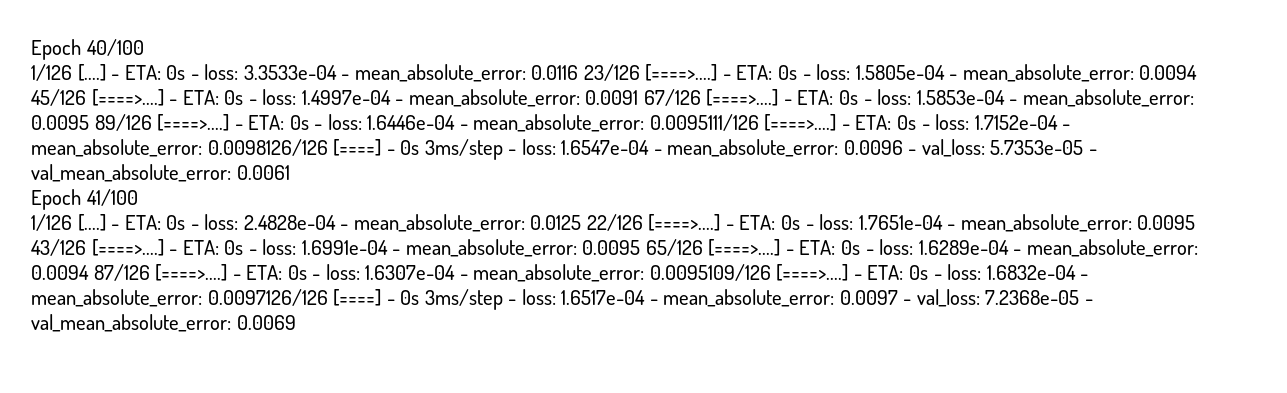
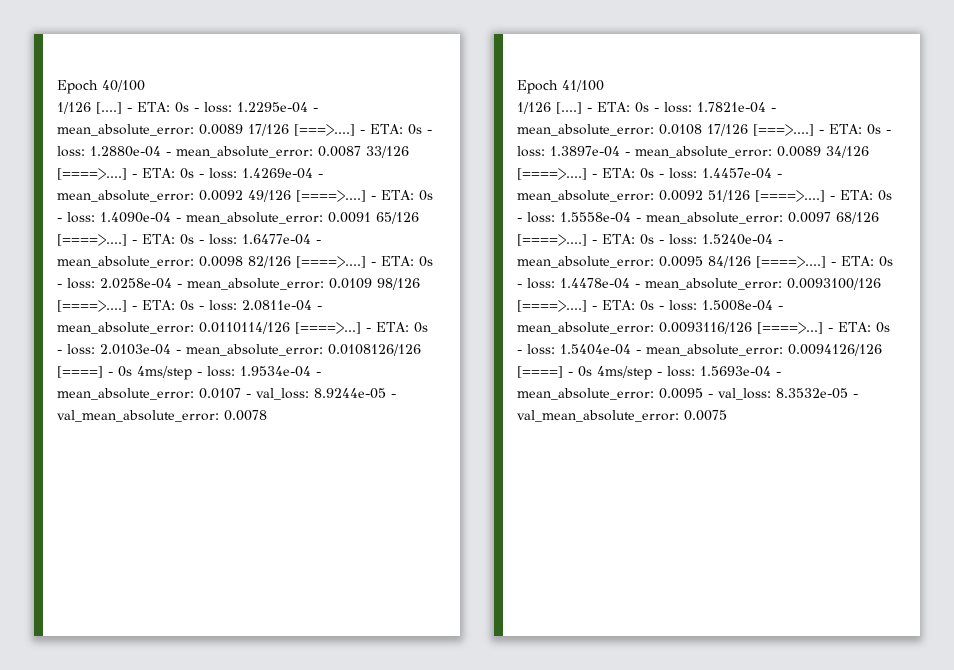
[243,64,1198,82] [31,89,391,106] 3.3533e-04 - mean_absolute_error: 0.0116 23/126 [====>....] - ETA: 0s - loss: 1.5805e-04 - mean_absolute_error: 0.0094 45/126 [====>....] - ETA: 0s - loss: 1.4997e-04 -> [237,102,318,113] [57,124,432,136] [57,146,409,158] [57,168,323,180] [57,190,433,202] [57,212,171,223] 1.2295e-04 - mean_absolute_error: 0.0089 17/126 [===>....] - ETA: 0s - loss: 1.2880e-04 - mean_absolute_error: 0.0087 33/126 [====>....] - ETA: 0s - loss: 1.4269e-04 - mean_absolute_error: 0.0092 49/126 [====>....] - ETA: 0s - loss: 1.4090e-04
[643,89,1194,107] [31,114,1071,132] [31,139,1098,160] [31,164,290,182] 67/126 [====>....] - ETA: 0s - loss: 1.5853e-04 - mean_absolute_error: 0.0095 89/126 [====>....] - ETA: 0s - loss: 1.6446e-04 - mean_absolute_error: 0.0095111/126 [====>....] - ETA: 0s - loss: 1.7152e-04 - mean_absolute_error: 0.0098126/126 [====] - 0s 3ms/step - loss: 1.6547e-04 - mean_absolute_error: 0.0096 - val_loss: 5.7353e-05 - val_mean_absolute_error: 0.0061 -> [376,212,419,224] [57,234,321,246] [57,256,433,268] [57,278,420,290] [57,300,322,312] [57,322,428,334] [57,344,421,356] [57,366,321,380] [57,388,396,400] [57,410,267,422] 65/126 [====>....] - ETA: 0s - loss: 1.6477e-04 - mean_absolute_error: 0.0098 82/126 [====>....] - ETA: 0s - loss: 2.0258e-04 - mean_absolute_error: 0.0109 98/126 [====>....] - ETA: 0s - loss: 2.0811e-04 - mean_absolute_error: 0.0110114/126 [====>...] - ETA: 0s - loss: 2.0103e-04 - mean_absolute_error: 0.0108126/126 [====] - 0s 4ms/step - loss: 1.9534e-04 - mean_absolute_error: 0.0107 - val_loss: 8.9244e-05 - val_mean_absolute_error: 0.0078
[243,214,1196,232] [31,239,1198,257] [31,264,1089,282] [31,289,1093,310] [31,314,296,332] 2.4828e-04 - mean_absolute_error: 0.0125 22/126 [====>....] - ETA: 0s - loss: 1.7651e-04 - mean_absolute_error: 0.0095 43/126 [====>....] - ETA: 0s - loss: 1.6991e-04 - mean_absolute_error: 0.0095 65/126 [====>....] - ETA: 0s - loss: 1.6289e-04 - mean_absolute_error: 0.0094 87/126 [====>....] - ETA: 0s - loss: 1.6307e-04 - mean_absolute_error: 0.0095109/126 [====>....] - ETA: 0s - loss: 1.6832e-04 - mean_absolute_error: 0.0097126/126 [====] - 0s 3ms/step - loss: 1.6517e-04 - mean_absolute_error: 0.0097 - val_loss: 7.2368e-05 - val_mean_absolute_error: 0.0069 -> [697,102,776,113] [517,124,891,136] [517,146,869,158] [517,168,782,180] [517,190,892,202] [517,212,879,224] [517,234,783,246] [517,256,893,268] [517,278,881,290] [517,300,783,312] [517,322,890,334] [517,344,882,356] [517,366,781,380] [517,388,858,400] [517,410,727,422] 1.7821e-04 - mean_absolute_error: 0.0108 17/126 [===>....] - ETA: 0s - loss: 1.3897e-04 - mean_absolute_error: 0.0089 34/126 [====>....] - ETA: 0s - loss: 1.4457e-04 - mean_absolute_error: 0.0092 51/126 [====>....] - ETA: 0s - loss: 1.5558e-04 - mean_absolute_error: 0.0097 68/126 [====>....] - ETA: 0s - loss: 1.5240e-04 - mean_absolute_error: 0.0095 84/126 [====>....] - ETA: 0s - loss: 1.4478e-04 - mean_absolute_error: 0.0093100/126 [====>....] - ETA: 0s - loss: 1.5008e-04 - mean_absolute_error: 0.0093116/126 [====>...] - ETA: 0s - loss: 1.5404e-04 - mean_absolute_error: 0.0094126/126 [====] - 0s 4ms/step - loss: 1.5693e-04 - mean_absolute_error: 0.0095 - val_loss: 8.3532e-05 - val_mean_absolute_error: 0.0075

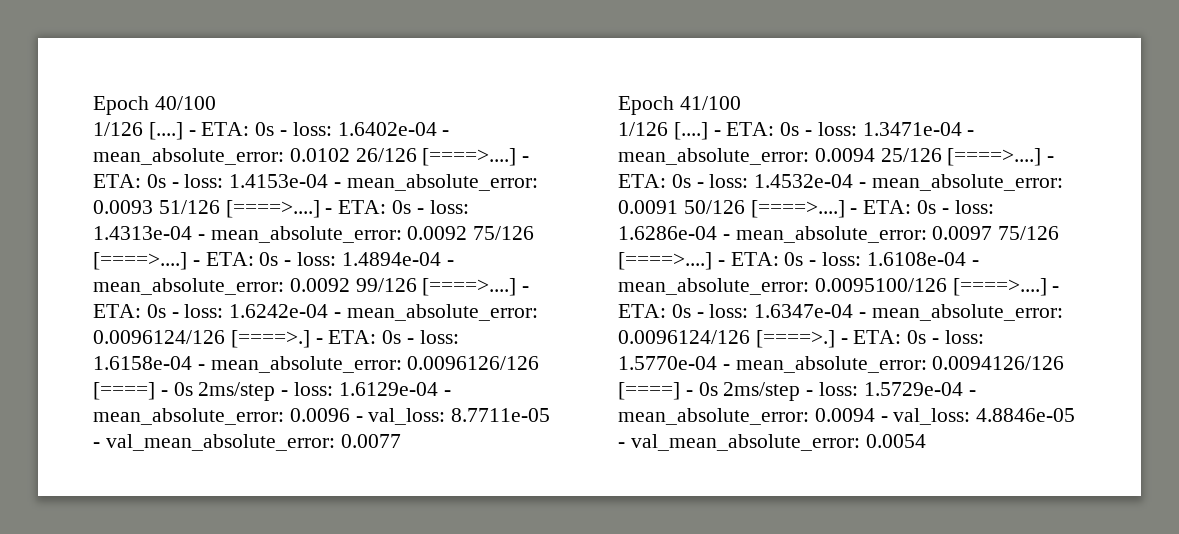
[237,102,318,113] [57,124,432,136] [57,146,409,158] [57,168,323,180] [57,190,433,202] [57,212,419,224] [57,234,321,246] [57,256,433,268] [57,278,420,290] [57,300,322,312] [57,322,428,334] [57,344,421,356] [57,366,321,380] [57,388,396,400] [57,410,267,422] 1.2295e-04 - mean_absolute_error: 0.0089 17/126 [===>....] - ETA: 0s - loss: 1.2880e-04 - mean_absolute_error: 0.0087 33/126 [====>....] - ETA: 0s - loss: 1.4269e-04 - mean_absolute_error: 0.0092 49/126 [====>....] - ETA: 0s - loss: 1.4090e-04 - mean_absolute_error: 0.0091 65/126 [====>....] - ETA: 0s - loss: 1.6477e-04 - mean_absolute_error: 0.0098 82/126 [====>....] - ETA: 0s - loss: 2.0258e-04 - mean_absolute_error: 0.0109 98/126 [====>....] - ETA: 0s - loss: 2.0811e-04 - mean_absolute_error: 0.0110114/126 [====>...] - ETA: 0s - loss: 2.0103e-04 - mean_absolute_error: 0.0108126/126 [====] - 0s 4ms/step - loss: 1.9534e-04 - mean_absolute_error: 0.0107 - val_loss: 8.9244e-05 - val_mean_absolute_error: 0.0078 -> [337,122,450,136] [93,148,530,166] [93,174,538,191] [93,200,469,218] [93,226,535,243] [93,252,454,270] [93,278,530,296] [93,304,538,321] [93,330,459,348] [93,356,540,373] [93,382,451,401] [93,408,551,425] [93,434,401,451] 1.6402e-04 - mean_absolute_error: 0.0102 26/126 [====>....] - ETA: 0s - loss: 1.4153e-04 - mean_absolute_error: 0.0093 51/126 [====>....] - ETA: 0s - loss: 1.4313e-04 - mean_absolute_error: 0.0092 75/126 [====>....] - ETA: 0s - loss: 1.4894e-04 - mean_absolute_error: 0.0092 99/126 [====>....] - ETA: 0s - loss: 1.6242e-04 - mean_absolute_error: 0.0096124/126 [====>.] - ETA: 0s - loss: 1.6158e-04 - mean_absolute_error: 0.0096126/126 [====] - 0s 2ms/step - loss: 1.6129e-04 - mean_absolute_error: 0.0096 - val_loss: 8.7711e-05 - val_mean_absolute_error: 0.0077
[697,102,776,113] [517,124,891,136] [517,146,869,158] [517,168,782,180] [517,190,892,202] [517,212,631,223] 1.7821e-04 - mean_absolute_error: 0.0108 17/126 [===>....] - ETA: 0s - loss: 1.3897e-04 - mean_absolute_error: 0.0089 34/126 [====>....] - ETA: 0s - loss: 1.4457e-04 - mean_absolute_error: 0.0092 51/126 [====>....] - ETA: 0s - loss: 1.5558e-04 -> [862,122,975,136] [618,148,1055,166] [618,174,1063,191] [618,200,994,218] [618,226,717,240] 1.3471e-04 - mean_absolute_error: 0.0094 25/126 [====>....] - ETA: 0s - loss: 1.4532e-04 - mean_absolute_error: 0.0091 50/126 [====>....] - ETA: 0s - loss: 1.6286e-04
[836,212,879,224] [517,234,783,246] [517,256,893,268] [517,278,881,290] [517,300,783,312] [517,322,890,334] [517,344,631,355] 68/126 [====>....] - ETA: 0s - loss: 1.5240e-04 - mean_absolute_error: 0.0095 84/126 [====>....] - ETA: 0s - loss: 1.4478e-04 - mean_absolute_error: 0.0093100/126 [====>....] - ETA: 0s - loss: 1.5008e-04 - mean_absolute_error: 0.0093116/126 [====>...] - ETA: 0s - loss: 1.5404e-04 -> [998,226,1060,240] [618,252,979,270] [618,278,1060,296] [618,304,1063,321] [618,330,984,348] [618,356,717,370] 75/126 [====>....] - ETA: 0s - loss: 1.6108e-04 - mean_absolute_error: 0.0095100/126 [====>....] - ETA: 0s - loss: 1.6347e-04 - mean_absolute_error: 0.0096124/126 [====>.] - ETA: 0s - loss: 1.5770e-04
[597,366,781,380] [517,388,858,400] [517,410,727,422] 4ms/step - loss: 1.5693e-04 - mean_absolute_error: 0.0095 - val_loss: 8.3532e-05 - val_mean_absolute_error: 0.0075 -> [723,382,976,401] [618,408,1076,425] [618,434,926,451] 2ms/step - loss: 1.5729e-04 - mean_absolute_error: 0.0094 - val_loss: 4.8846e-05 - val_mean_absolute_error: 0.0054

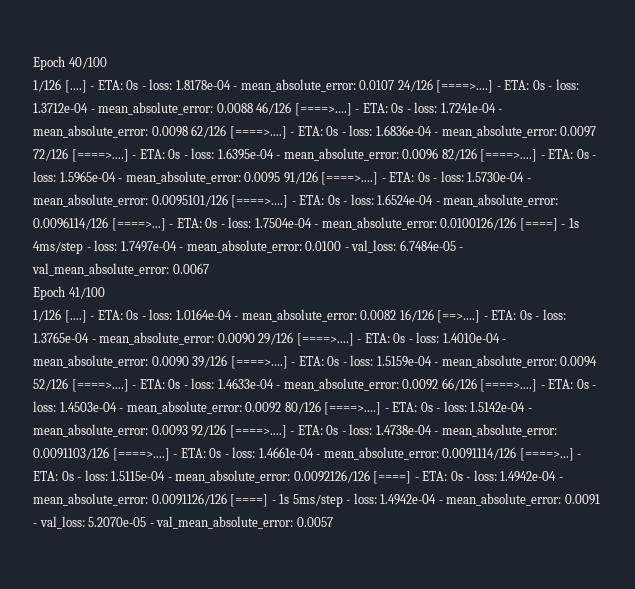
[337,122,450,136] [93,148,530,166] [93,174,538,191] [93,200,469,218] [93,226,535,243] [93,252,454,270] [93,278,530,296] [93,304,538,321] [93,330,459,348] [93,356,540,373] [93,382,451,401] [93,408,551,425] [93,434,401,451] 1.6402e-04 - mean_absolute_error: 0.0102 26/126 [====>....] - ETA: 0s - loss: 1.4153e-04 - mean_absolute_error: 0.0093 51/126 [====>....] - ETA: 0s - loss: 1.4313e-04 - mean_absolute_error: 0.0092 75/126 [====>....] - ETA: 0s - loss: 1.4894e-04 - mean_absolute_error: 0.0092 99/126 [====>....] - ETA: 0s - loss: 1.6242e-04 - mean_absolute_error: 0.0096124/126 [====>.] - ETA: 0s - loss: 1.6158e-04 - mean_absolute_error: 0.0096126/126 [====] - 0s 2ms/step - loss: 1.6129e-04 - mean_absolute_error: 0.0096 - val_loss: 8.7711e-05 - val_mean_absolute_error: 0.0077 -> [175,79,579,93] [33,102,503,116] [33,125,597,139] [33,148,597,162] [33,171,531,185] [33,194,559,208] [33,217,579,231] [33,240,464,254] [32,263,209,276] 1.8178e-04 - mean_absolute_error: 0.0107 24/126 [====>....] - ETA: 0s - loss: 1.3712e-04 - mean_absolute_error: 0.0088 46/126 [====>....] - ETA: 0s - loss: 1.7241e-04 - mean_absolute_error: 0.0098 62/126 [====>....] - ETA: 0s - loss: 1.6836e-04 - mean_absolute_error: 0.0097 72/126 [====>....] - ETA: 0s - loss: 1.6395e-04 - mean_absolute_error: 0.0096 82/126 [====>....] - ETA: 0s - loss: 1.5965e-04 - mean_absolute_error: 0.0095 91/126 [====>....] - ETA: 0s - loss: 1.5730e-04 - mean_absolute_error: 0.0095101/126 [====>....] - ETA: 0s - loss: 1.6524e-04 - mean_absolute_error: 0.0096114/126 [====>...] - ETA: 0s - loss: 1.7504e-04 - mean_absolute_error: 0.0100126/126 [====] - 1s 4ms/step - loss: 1.7497e-04 - mean_absolute_error: 0.0100 - val_loss: 6.7484e-05 - val_mean_absolute_error: 0.0067
[862,122,975,136] [618,148,1055,166] [618,174,1063,191] [618,200,994,218] [618,226,1060,243] [618,252,979,270] [618,278,1060,296] [618,304,1063,321] [618,330,984,348] [618,356,1065,373] [618,382,976,401] [618,408,1076,425] [618,434,926,451] 1.3471e-04 - mean_absolute_error: 0.0094 25/126 [====>....] - ETA: 0s - loss: 1.4532e-04 - mean_absolute_error: 0.0091 50/126 [====>....] - ETA: 0s - loss: 1.6286e-04 - mean_absolute_error: 0.0097 75/126 [====>....] - ETA: 0s - loss: 1.6108e-04 - mean_absolute_error: 0.0095100/126 [====>....] - ETA: 0s - loss: 1.6347e-04 - mean_absolute_error: 0.0096124/126 [====>.] - ETA: 0s - loss: 1.5770e-04 - mean_absolute_error: 0.0094126/126 [====] - 0s 2ms/step - loss: 1.5729e-04 - mean_absolute_error: 0.0094 - val_loss: 4.8846e-05 - val_mean_absolute_error: 0.0054 -> [175,309,566,323] [33,332,507,346] [33,355,598,369] [33,378,597,392] [33,401,532,415] [33,424,557,438] [33,447,582,461] [33,470,563,484] [33,493,600,507] [33,516,333,529] 1.0164e-04 - mean_absolute_error: 0.0082 16/126 [==>....] - ETA: 0s - loss: 1.3765e-04 - mean_absolute_error: 0.0090 29/126 [====>....] - ETA: 0s - loss: 1.4010e-04 - mean_absolute_error: 0.0090 39/126 [====>....] - ETA: 0s - loss: 1.5159e-04 - mean_absolute_error: 0.0094 52/126 [====>....] - ETA: 0s - loss: 1.4633e-04 - mean_absolute_error: 0.0092 66/126 [====>....] - ETA: 0s - loss: 1.4503e-04 - mean_absolute_error: 0.0092 80/126 [====>....] - ETA: 0s - loss: 1.5142e-04 - mean_absolute_error: 0.0093 92/126 [====>....] - ETA: 0s - loss: 1.4738e-04 - mean_absolute_error: 0.0091103/126 [====>....] - ETA: 0s - loss: 1.4661e-04 - mean_absolute_error: 0.0091114/126 [====>...] - ETA: 0s - loss: 1.5115e-04 - mean_absolute_error: 0.0092126/126 [====] - ETA: 0s - loss: 1.4942e-04 - mean_absolute_error: 0.0091126/126 [====] - 1s 5ms/step - loss: 1.4942e-04 - mean_absolute_error: 0.0091 - val_loss: 5.2070e-05 - val_mean_absolute_error: 0.0057

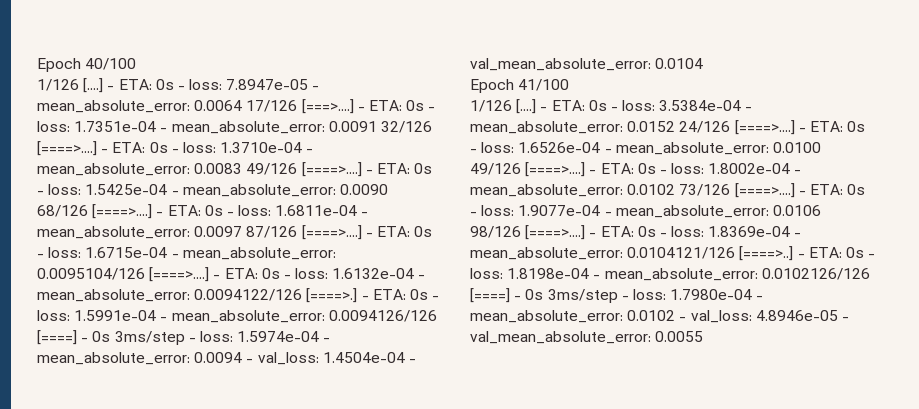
[175,79,579,93] [33,102,503,116] [33,125,432,139] 1.8178e-04 - mean_absolute_error: 0.0107 24/126 [====>....] - ETA: 0s - loss: 1.3712e-04 - mean_absolute_error: 0.0088 46/126 [====>....] - ETA: 0s - loss: 1.7241e-04 - mean_absolute_error: 0.0098 62/126 [====>....] - ETA: 0s - loss: 1.6836e-04 -> [226,79,320,90] [37,99,436,114] [37,121,432,134] [37,141,314,156] [37,162,433,177] [37,184,388,197] [37,204,358,219] 7.8947e-05 - mean_absolute_error: 0.0064 17/126 [===>....] - ETA: 0s - loss: 1.7351e-04 - mean_absolute_error: 0.0091 32/126 [====>....] - ETA: 0s - loss: 1.3710e-04 - mean_absolute_error: 0.0083 49/126 [====>....] - ETA: 0s - loss: 1.5425e-04 - mean_absolute_error: 0.0090 68/126 [====>....] - ETA: 0s - loss: 1.6811e-04
[33,148,597,162] [33,171,531,185] [33,194,559,208] [33,217,579,231] [33,240,464,254] [32,263,209,276] 72/126 [====>....] - ETA: 0s - loss: 1.6395e-04 - mean_absolute_error: 0.0096 82/126 [====>....] - ETA: 0s - loss: 1.5965e-04 - mean_absolute_error: 0.0095 91/126 [====>....] - ETA: 0s - loss: 1.5730e-04 - mean_absolute_error: 0.0095101/126 [====>....] - ETA: 0s - loss: 1.6524e-04 - mean_absolute_error: 0.0096114/126 [====>...] - ETA: 0s - loss: 1.7504e-04 - mean_absolute_error: 0.0100126/126 [====] - 1s 4ms/step - loss: 1.7497e-04 - mean_absolute_error: 0.0100 - val_loss: 6.7484e-05 - val_mean_absolute_error: 0.0067 -> [246,225,433,240] [37,247,336,260] [37,267,426,282] [37,288,440,303] [37,310,437,323] [37,330,331,345] [37,352,416,365] [470,58,704,71] 87/126 [====>....] - ETA: 0s - loss: 1.6715e-04 - mean_absolute_error: 0.0095104/126 [====>....] - ETA: 0s - loss: 1.6132e-04 - mean_absolute_error: 0.0094122/126 [====>.] - ETA: 0s - loss: 1.5991e-04 - mean_absolute_error: 0.0094126/126 [====] - 0s 3ms/step - loss: 1.5974e-04 - mean_absolute_error: 0.0094 - val_loss: 1.4504e-04 - val_mean_absolute_error: 0.0104
[175,309,566,323] [33,332,507,346] [33,355,598,369] [33,378,597,392] [33,401,532,415] [33,424,557,438] [33,447,582,461] [33,470,563,484] [33,493,600,507] [33,516,333,529] 1.0164e-04 - mean_absolute_error: 0.0082 16/126 [==>....] - ETA: 0s - loss: 1.3765e-04 - mean_absolute_error: 0.0090 29/126 [====>....] - ETA: 0s - loss: 1.4010e-04 - mean_absolute_error: 0.0090 39/126 [====>....] - ETA: 0s - loss: 1.5159e-04 - mean_absolute_error: 0.0094 52/126 [====>....] - ETA: 0s - loss: 1.4633e-04 - mean_absolute_error: 0.0092 66/126 [====>....] - ETA: 0s - loss: 1.4503e-04 - mean_absolute_error: 0.0092 80/126 [====>....] - ETA: 0s - loss: 1.5142e-04 - mean_absolute_error: 0.0093 92/126 [====>....] - ETA: 0s - loss: 1.4738e-04 - mean_absolute_error: 0.0091103/126 [====>....] - ETA: 0s - loss: 1.4661e-04 - mean_absolute_error: 0.0091114/126 [====>...] - ETA: 0s - loss: 1.5115e-04 - mean_absolute_error: 0.0092126/126 [====] - ETA: 0s - loss: 1.4942e-04 - mean_absolute_error: 0.0091126/126 [====] - 1s 5ms/step - loss: 1.4942e-04 - mean_absolute_error: 0.0091 - val_loss: 5.2070e-05 - val_mean_absolute_error: 0.0057 -> [659,100,753,111] [470,120,866,135] [470,142,821,155] [470,162,802,177] [470,183,866,198] [470,205,821,218] [470,225,802,240] [470,246,876,261] [470,268,870,281] [470,288,764,303] [470,310,849,323] [470,331,704,344] 3.5384e-04 - mean_absolute_error: 0.0152 24/126 [====>....] - ETA: 0s - loss: 1.6526e-04 - mean_absolute_error: 0.0100 49/126 [====>....] - ETA: 0s - loss: 1.8002e-04 - mean_absolute_error: 0.0102 73/126 [====>....] - ETA: 0s - loss: 1.9077e-04 - mean_absolute_error: 0.0106 98/126 [====>....] - ETA: 0s - loss: 1.8369e-04 - mean_absolute_error: 0.0104121/126 [====>..] - ETA: 0s - loss: 1.8198e-04 - mean_absolute_error: 0.0102126/126 [====] - 0s 3ms/step - loss: 1.7980e-04 - mean_absolute_error: 0.0102 - val_loss: 4.8946e-05 - val_mean_absolute_error: 0.0055

